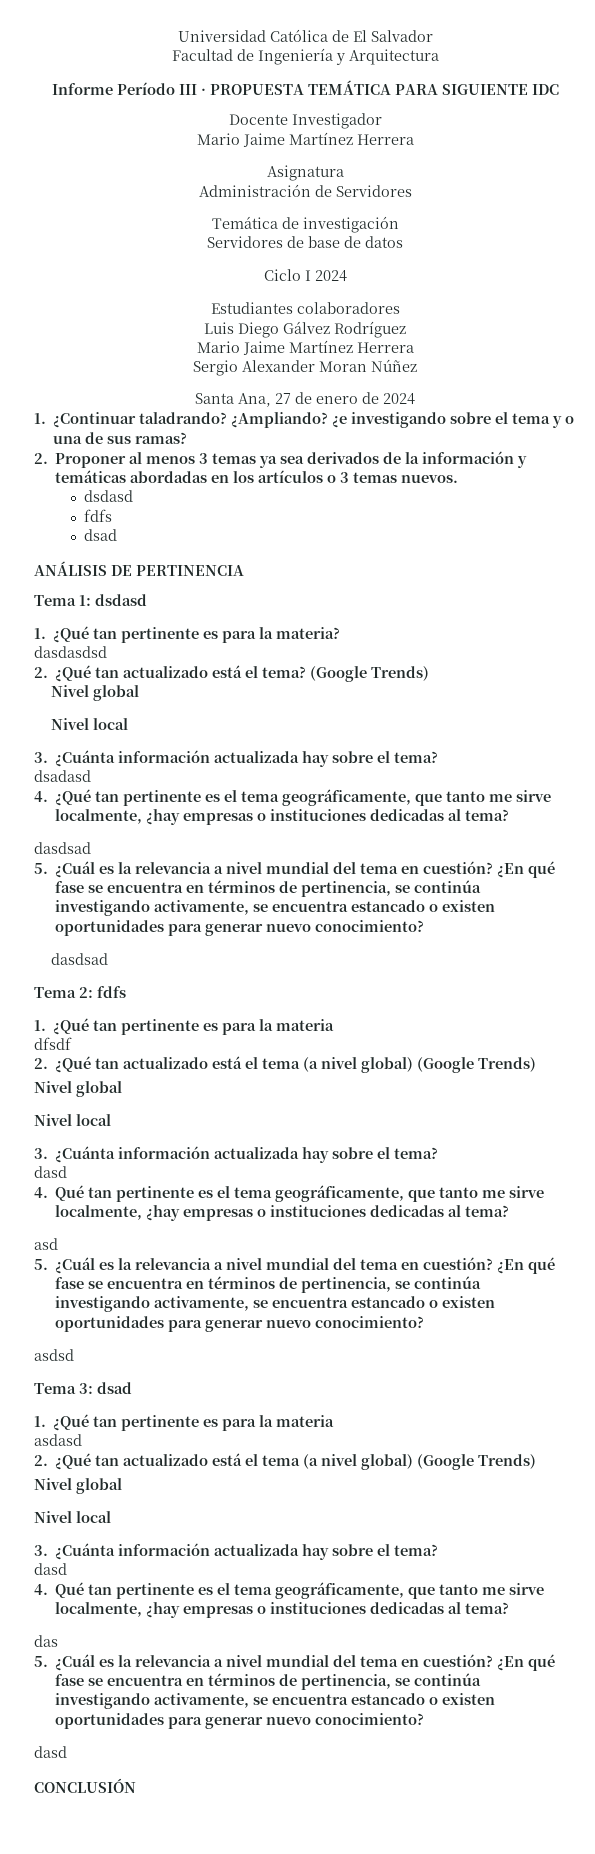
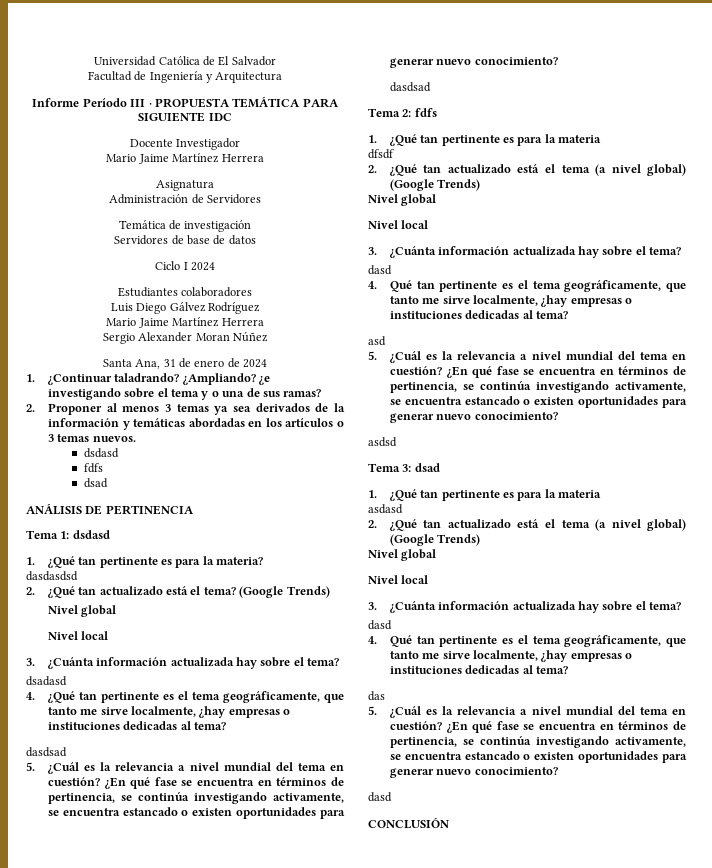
[275,393,291,404] 27 -> [163,359,176,367] 31

